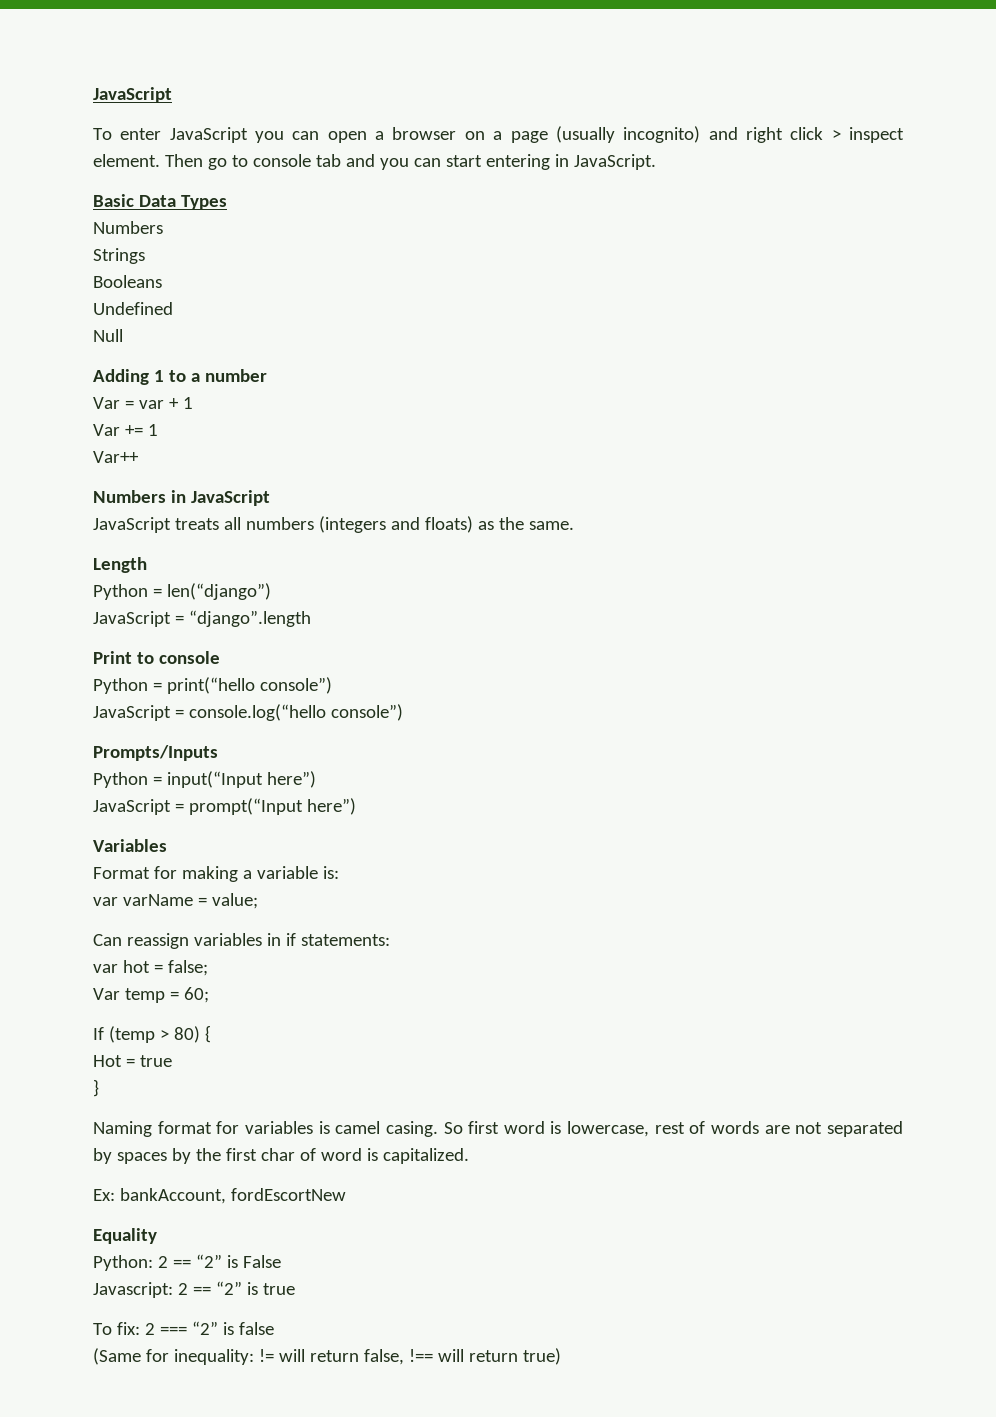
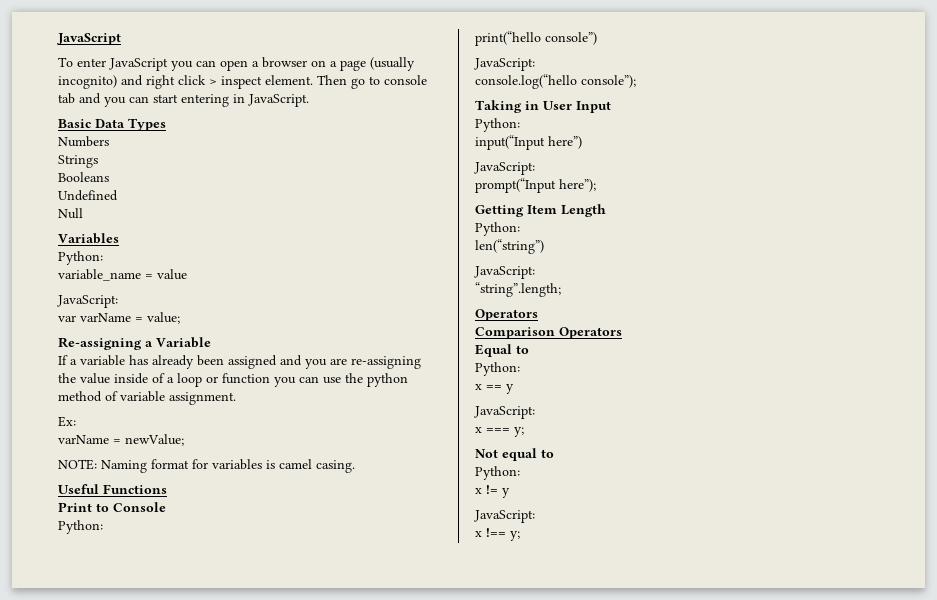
[93,369,267,385] [93,397,193,409] [93,424,158,436] [93,451,139,463] [93,490,270,506] [93,516,574,533] [93,557,147,573] [93,583,271,600] [93,610,311,627] [93,651,220,664] [93,677,332,694] [93,704,403,721] [93,745,218,761] [93,771,316,788] [93,798,356,815] [93,839,167,852] [93,866,339,882] [93,893,258,909] [93,933,390,949] [93,960,208,976] [93,987,209,1003] [93,1025,211,1043] [93,1055,172,1067] [93,1079,99,1097] Adding 1 to a number // Var = var + 1 // Var += 1 // Var++ // Numbers in JavaScript // JavaScript treats all numbers (integers and floats) as the same. // Length // Python = len(“django”) // JavaScript = “django”.length // Print to console // Python = print(“hello console”) // JavaScript = console.log(“hello console”) // Prompts/Inputs // Python = input(“Input here”) // JavaScript = prompt(“Input here”) // Variables // Format for making a variable is: // var varName = value; // Can reassign variables in if statements: // var hot = false; // Var temp = 60; // If (temp > 80) { // Hot = true // } // -> [58,233,119,244] [58,251,103,265] [58,269,187,281] [57,295,118,308] [58,312,180,324] [58,337,211,350] [58,355,421,369] [58,373,408,387] [58,391,236,405] [58,416,76,427] [58,434,184,446] [58,459,97,470] Variables // Python: // variable_name = value // JavaScript: // var varName = value; // Re-assigning a Variable // If a variable has already been assigned and you are re-assigning the value inside of a loop or function you can use the python method of variable assignment. // Ex: // varName = newValue; // NOTE:
[443,1121,903,1137] [93,1148,469,1164] [93,1188,346,1204] [93,1228,157,1244] [93,1254,281,1271] [93,1281,295,1298] [93,1321,274,1335] [93,1348,561,1365] So first word is lowercase, rest of words are not separated by spaces by the first char of word is capitalized. // Ex: bankAccount, fordEscortNew // Equality // Python: 2 == “2” is False // Javascript: 2 == “2” is true // To fix: 2 === “2” is false // (Same for inequality: != will return false, !== will return true) -> [58,484,167,494] [58,502,166,512] [58,520,103,534] [475,31,597,46] [474,58,535,71] [475,74,636,89] [475,100,611,113] [475,118,520,132] [475,135,582,150] [474,162,535,175] [475,178,596,193] [475,204,606,217] [475,222,520,236] [475,239,544,254] [474,266,535,279] [475,282,561,297] [475,309,538,321] [475,327,622,339] [475,344,529,357] [475,362,520,376] [475,384,514,394] [474,406,535,419] [475,427,524,437] [475,448,554,461] [475,466,520,480] [475,485,510,498] [474,510,535,523] [475,528,520,541] // Useful Functions // Print to Console // Python: // print(“hello console”) // JavaScript: // console.log(“hello console”); // Taking in User Input // Python: // input(“Input here”) // JavaScript: // prompt(“Input here”); // Getting Item Length // Python: // len(“string”) // JavaScript: // “string”.length; // Operators // Comparison Operators // Equal to // Python: // x == y // JavaScript: // x === y; // Not equal to // Python: // x != y // JavaScript: // x !== y;

